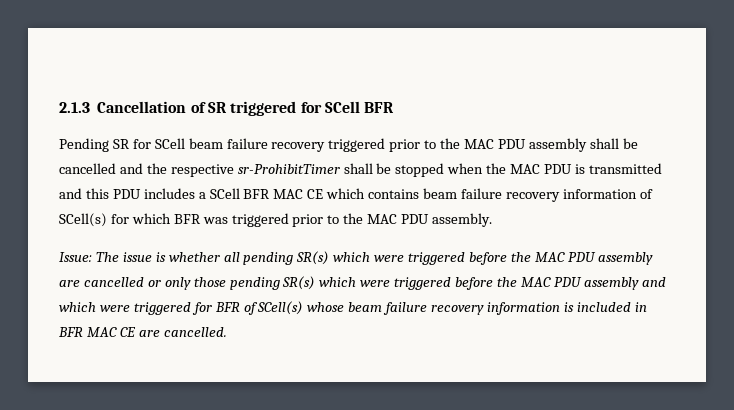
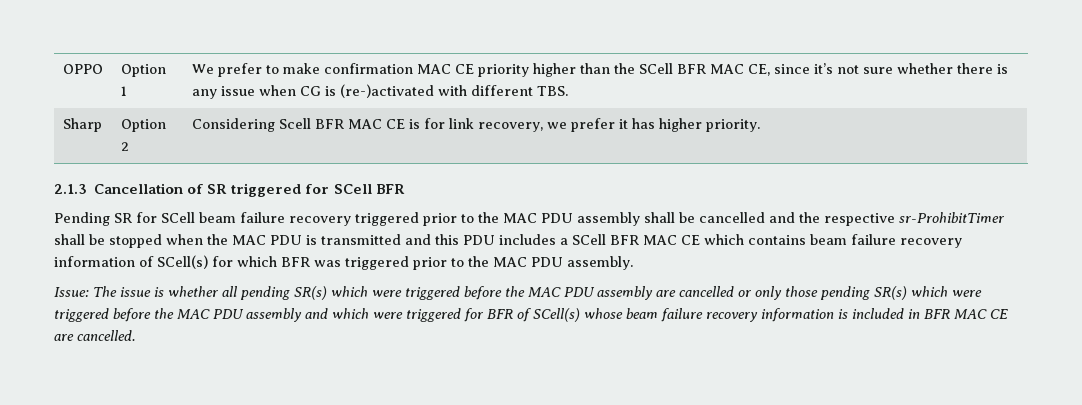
(59, 107) none -> [62,64,103,74] [120,64,166,77] [120,86,127,96] [191,63,1008,77] [191,84,568,99] [62,118,102,132] [120,119,166,132] [120,142,129,151] [191,118,760,132] OPPO | Option 1 | We prefer to make confirmation MAC CE priority higher than the SCell BFR MAC CE, since it’s not sure whether there is any issue when CG is (re-)activated with different TBS. // Sharp | Option 2 | Considering Scell BFR MAC CE is for link recovery, we prefer it has higher priority. //

